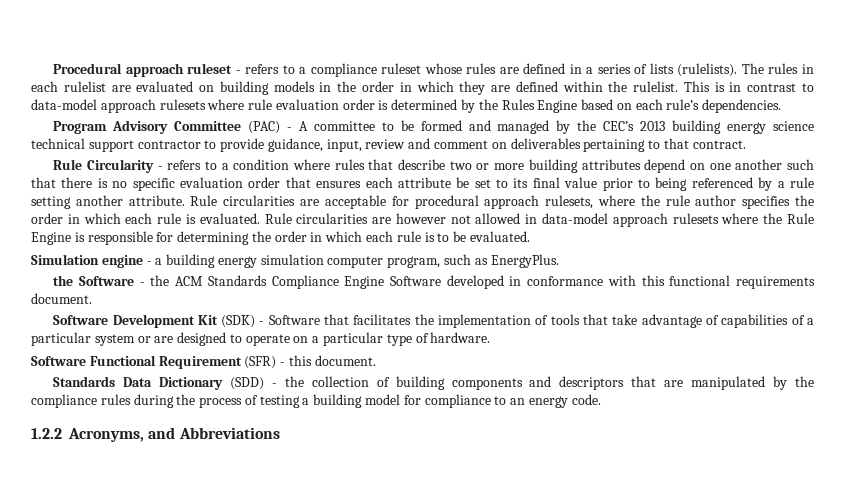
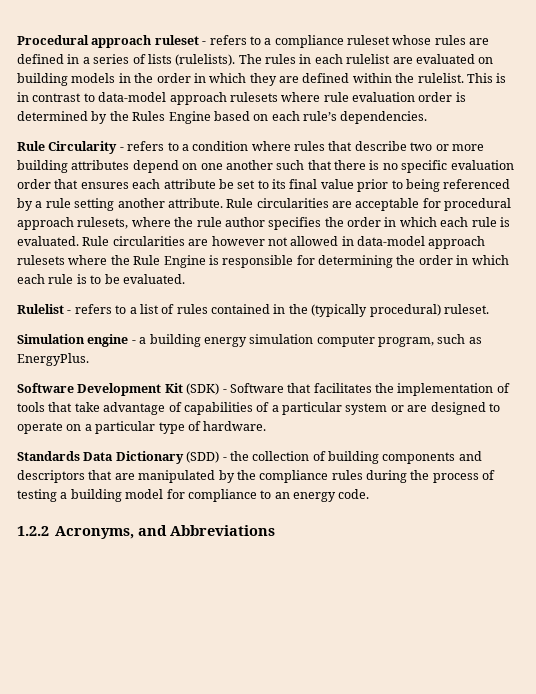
[53,120,815,134] [31,138,746,152] // Program Advisory Committee (PAC) - A committee to be formed and managed by the CEC’s 2013 building energy science technical support contractor to provide guidance, input, review and comment on deliverables pertaining to that contract. -> (428, 117) none
(530, 236) none -> [17,304,489,317] // Rulelist - refers to a list of rules contained in the (typically procedural) ruleset.
[53,275,816,289] [31,293,92,304] // the Software - the ACM Standards Compliance Engine Software developed in conformance with this functional requirements document. -> (89, 359) none
[31,355,376,369] // Software Functional Requirement (SFR) - this document. -> (267, 426) none

